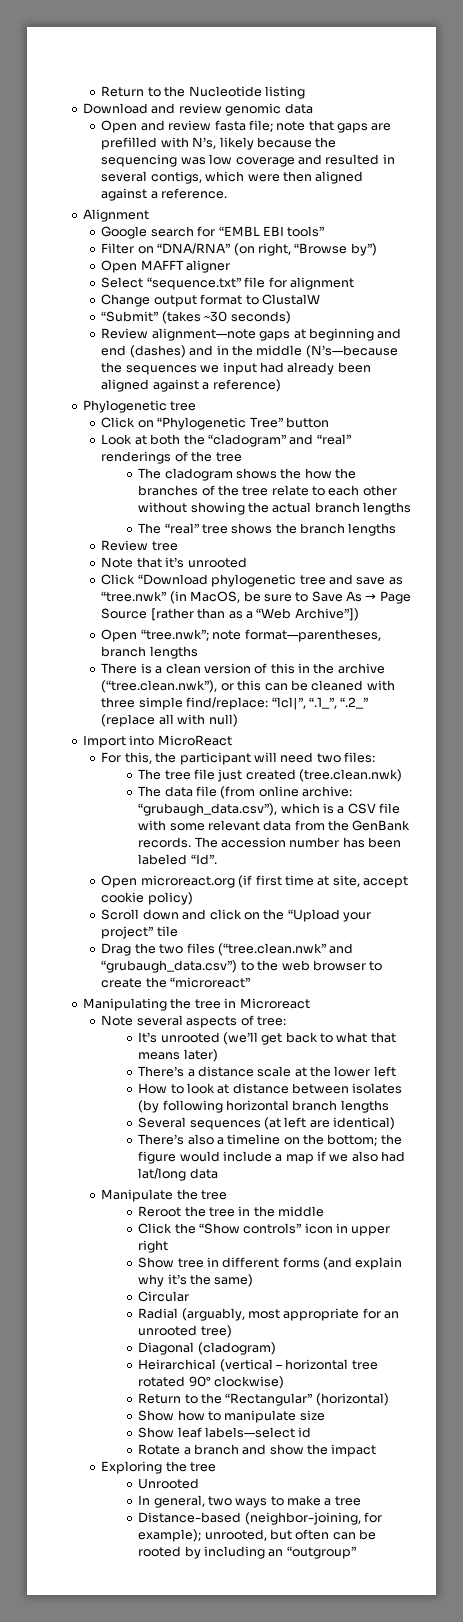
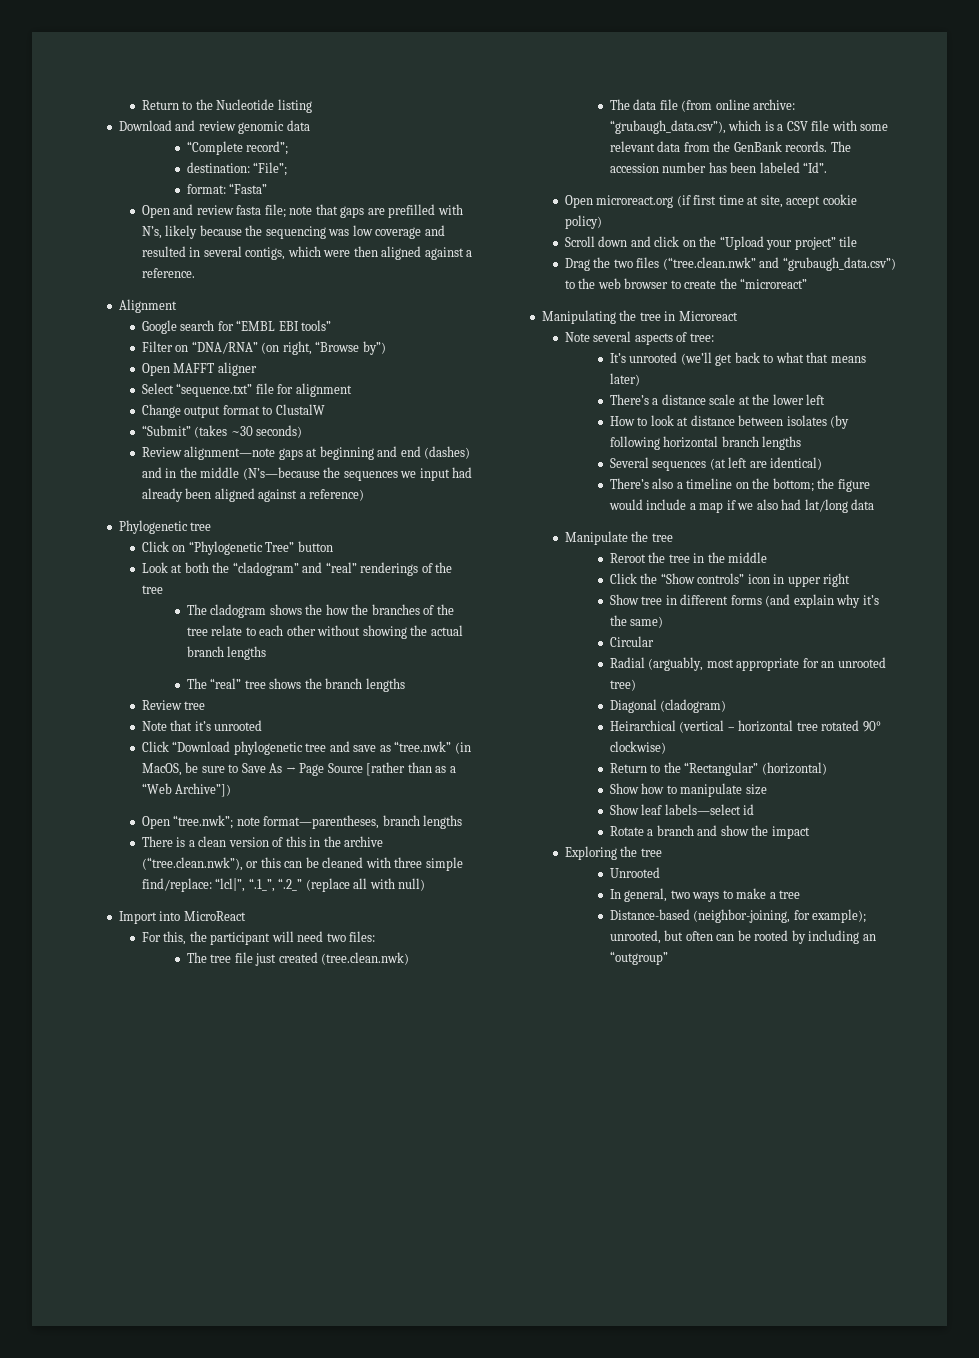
(313, 108) none -> [186,141,289,155] [186,162,288,176] [186,183,268,194] // “Complete record”; // destination: “File”; // format: “Fasta”

